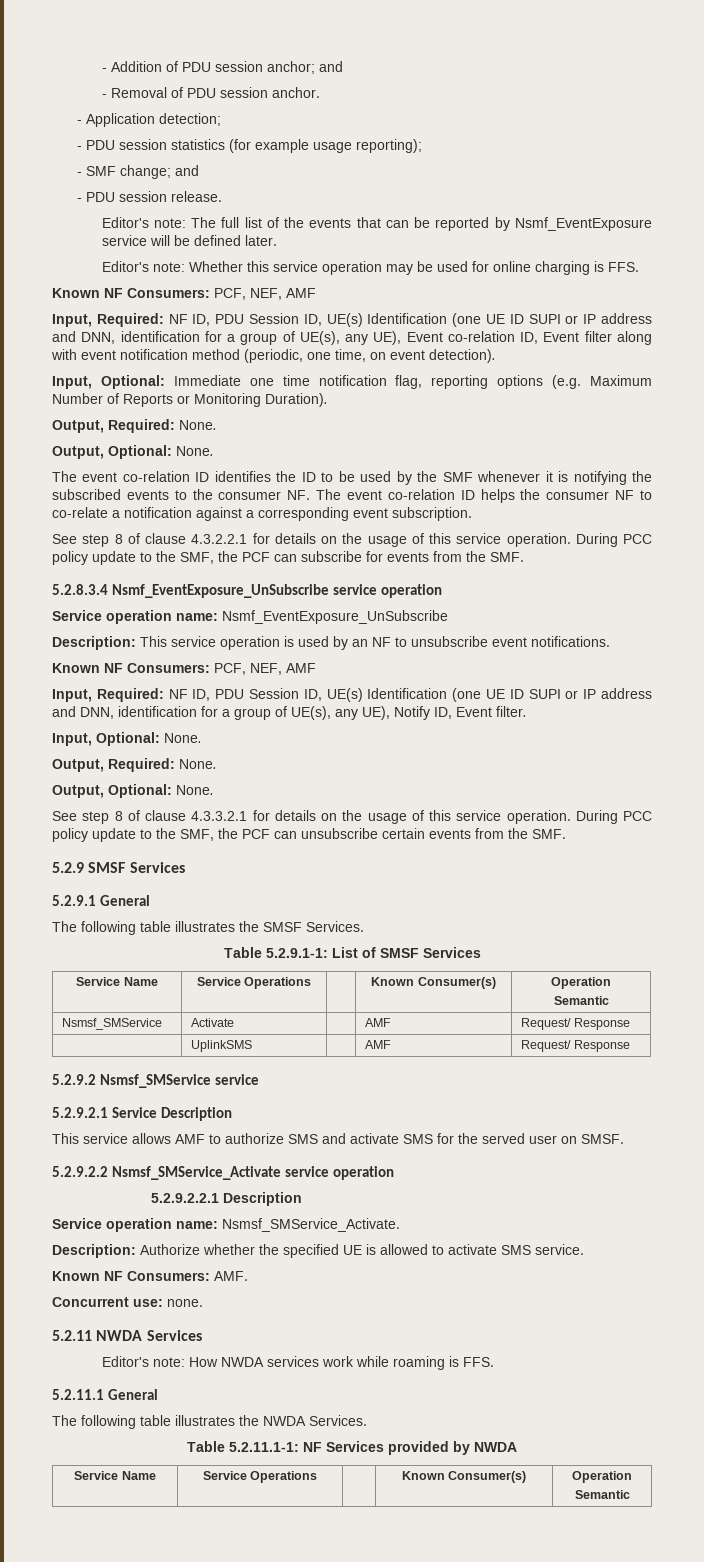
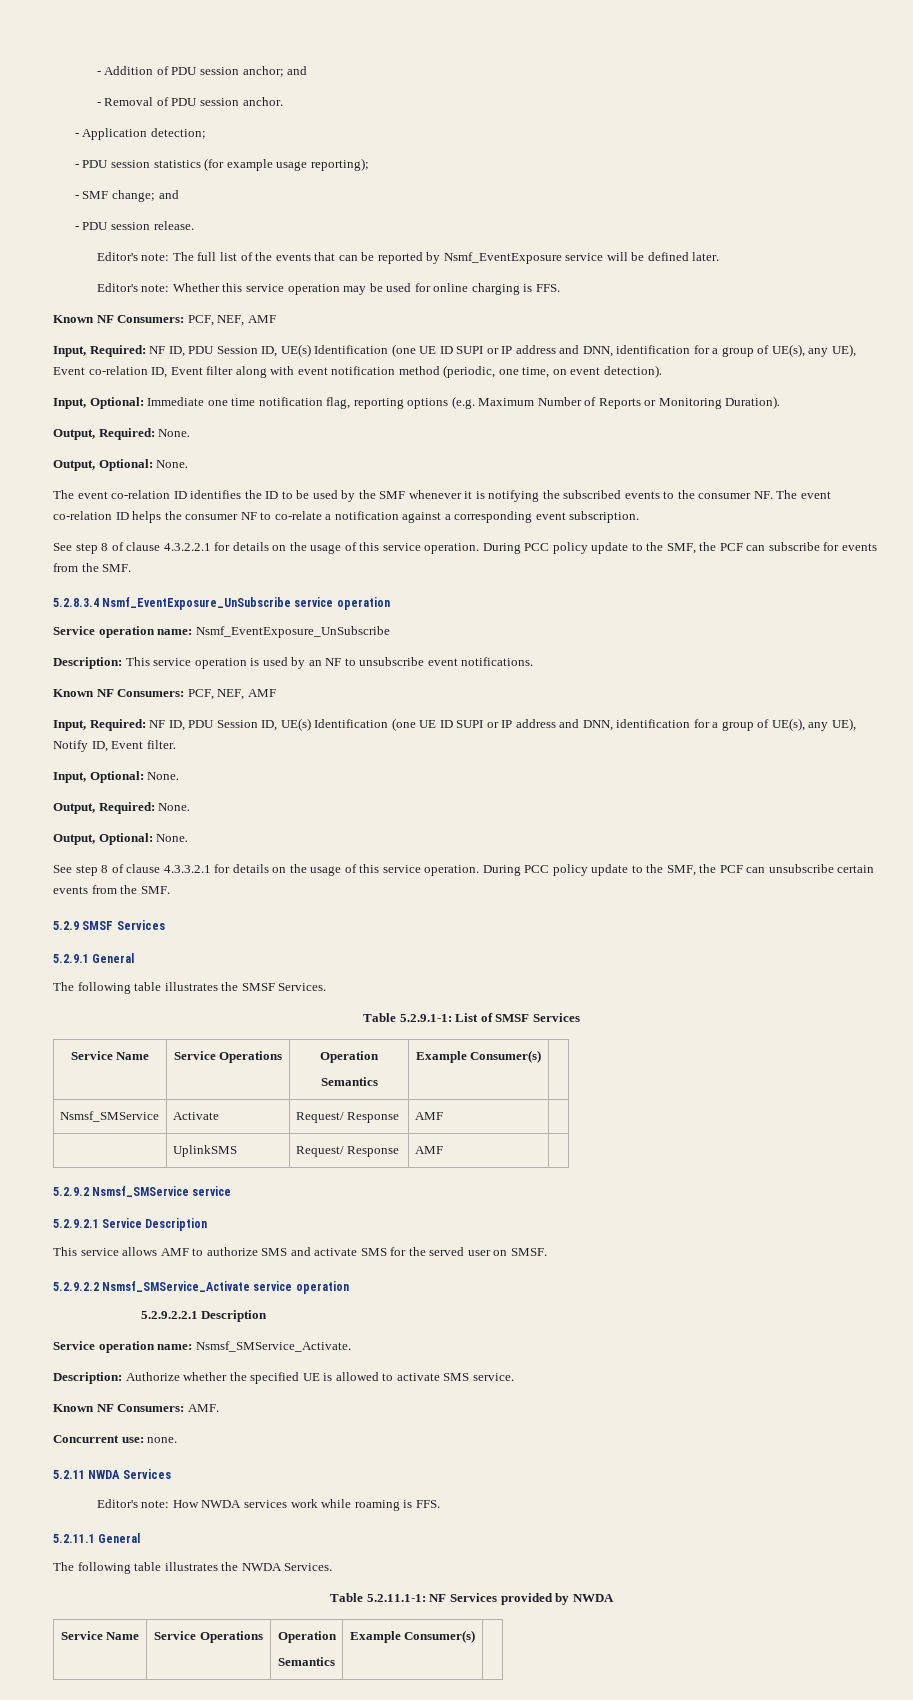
[371,977,496,989] [551,977,611,989] [553,996,609,1005] | Known Consumer(s) | Operation // Semantic -> [320,1051,379,1063] [320,1077,378,1086] [415,1050,542,1063] Operation // Semantics | Example Consumer(s) |
[365,1018,392,1027] [521,1018,630,1030] | AMF | Request/ Response -> [295,1112,400,1123] [414,1112,443,1120] Request/ Response | AMF |
[365,1040,392,1049] [521,1040,630,1052] | AMF | Request/ Response -> [295,1146,400,1157] [414,1146,443,1154] Request/ Response | AMF |
[401,1471,527,1483] [572,1471,632,1483] [574,1490,630,1499] | Known Consumer(s) | Operation // Semantic -> [277,1631,337,1643] [278,1657,335,1666] [349,1630,476,1643] Operation // Semantics | Example Consumer(s) |

